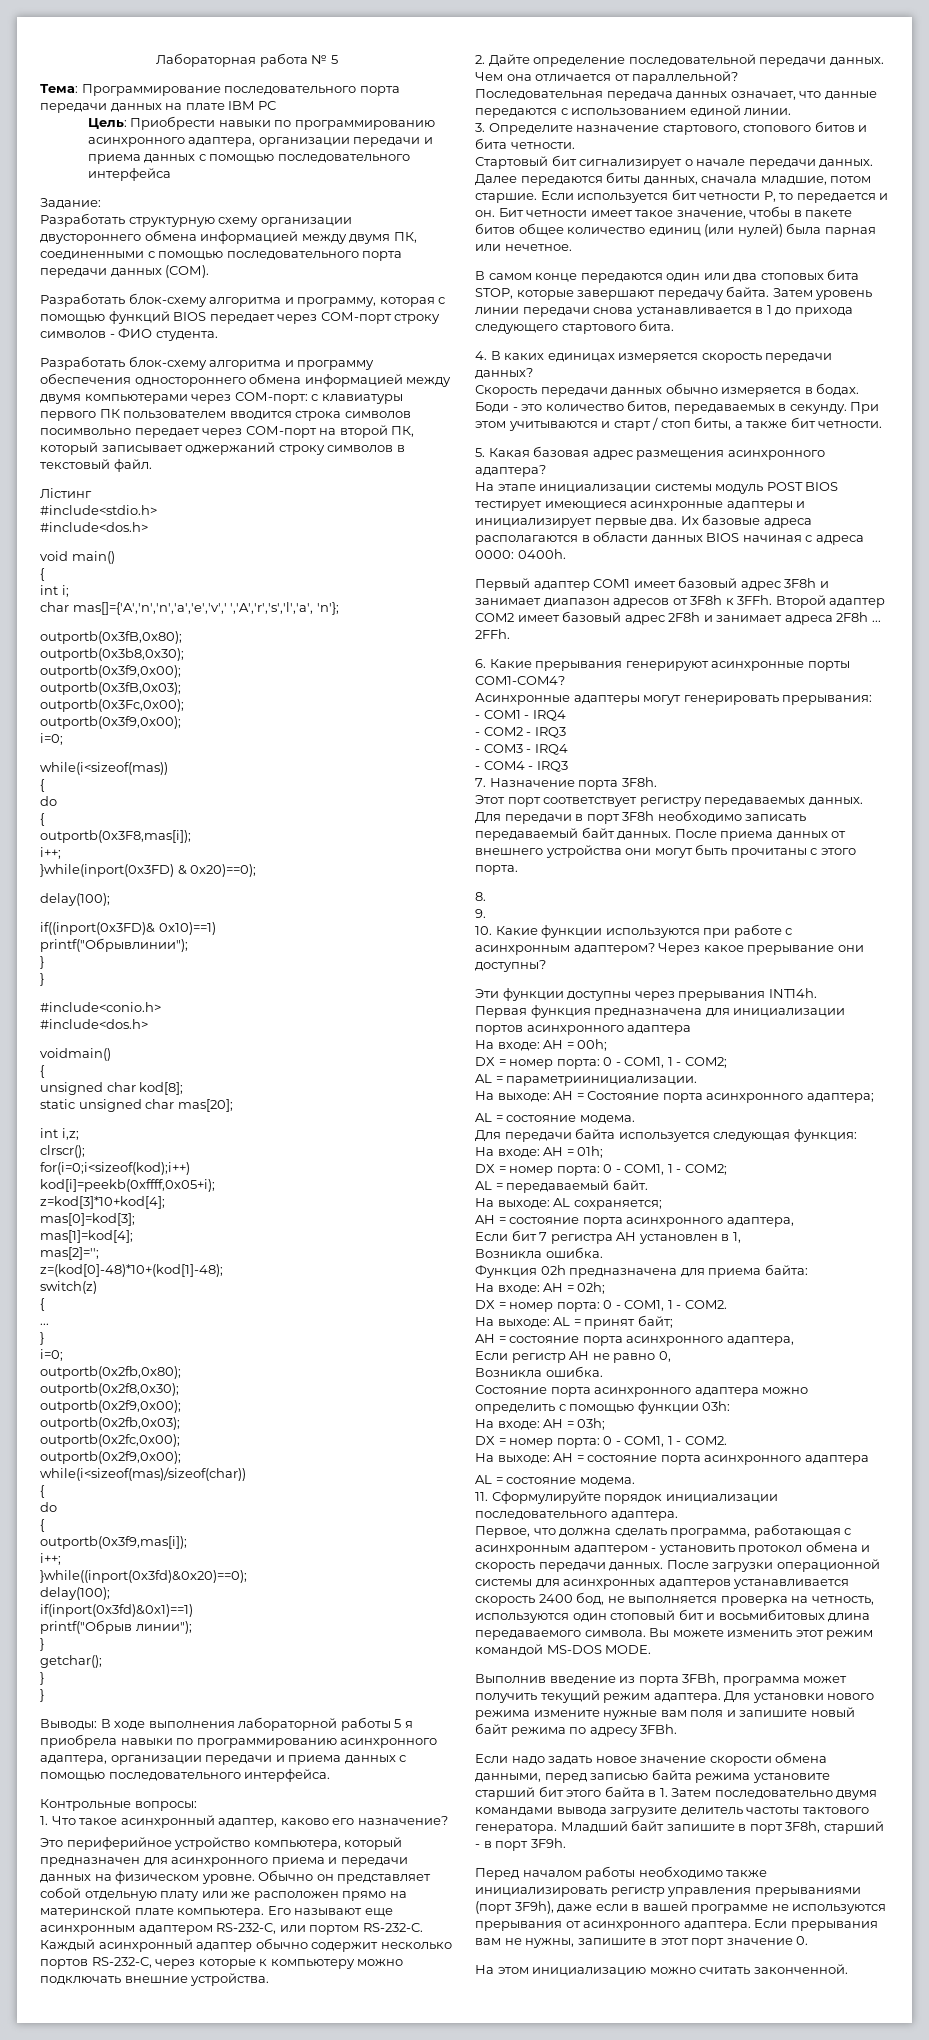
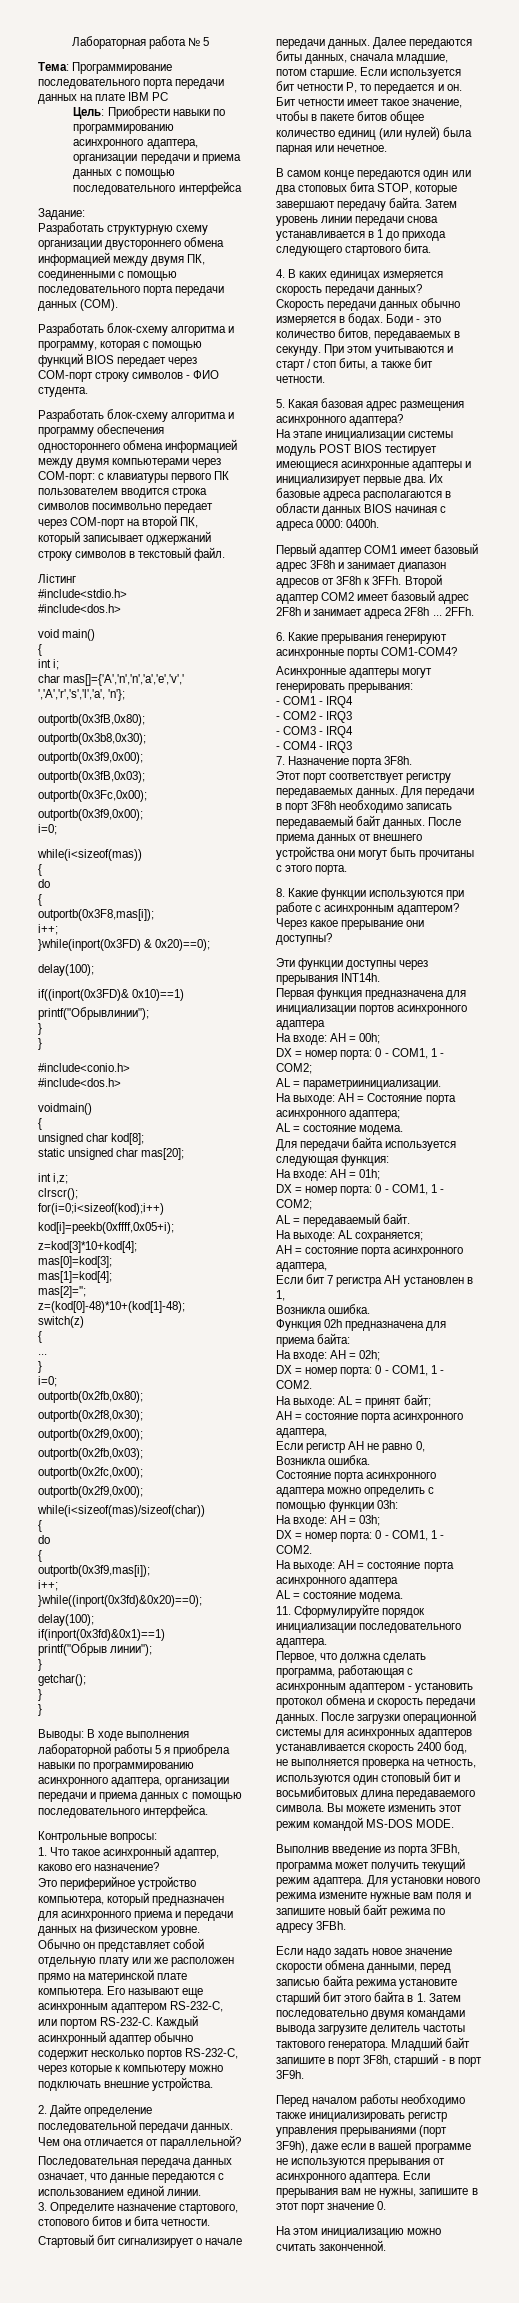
[475,909,486,918] [475,926,492,935] // 9. // 10. -> (285, 892) none

